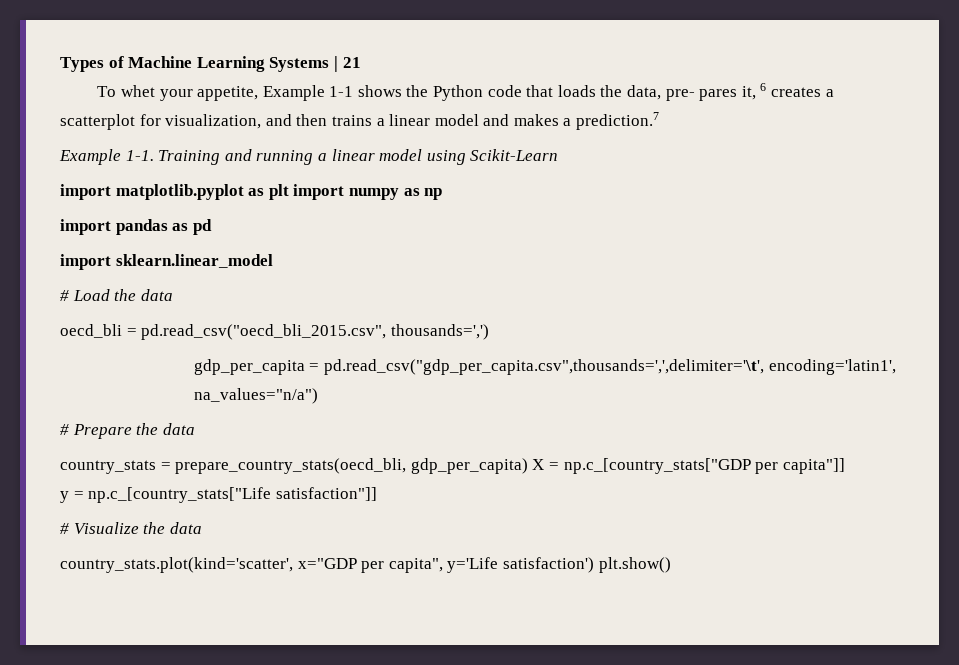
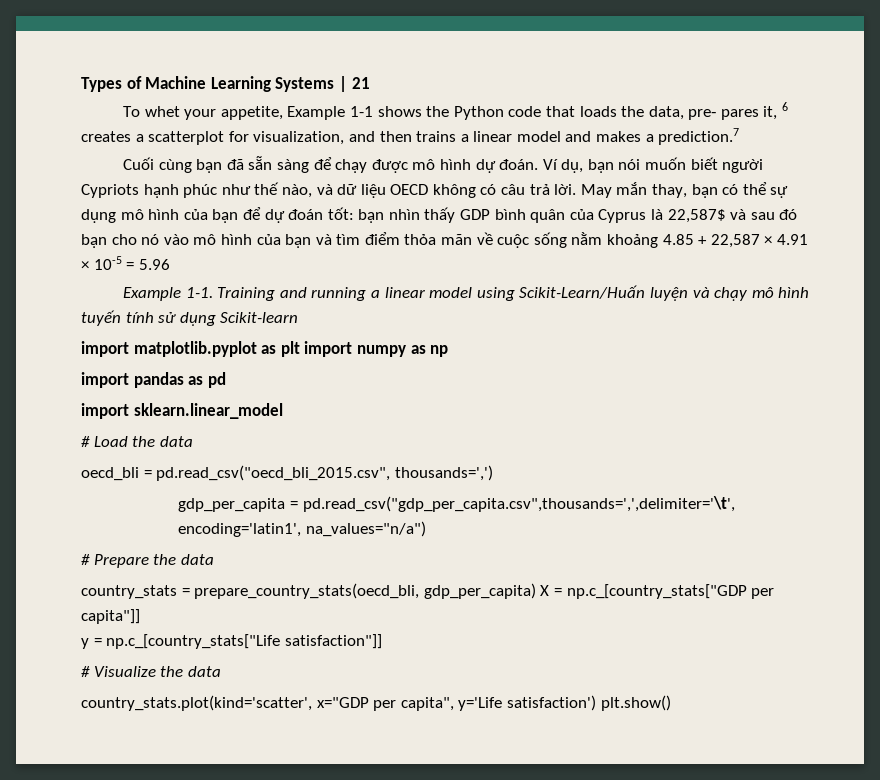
(660, 121) none -> [123,156,764,173] [81,182,789,198] [81,207,798,223] [81,232,808,248] [81,256,170,270] // Cuối cùng bạn đã sẵn sàng để chạy được mô hình dự đoán. Ví dụ, bạn nói muốn biết người Cypriots hạnh phúc như thế nào, và dữ liệu OECD không có câu trả lời. May mắn thay, bạn có thể sự dụng mô hình của bạn để dự đoán tốt: bạn nhìn thấy GDP bình quân của Cyprus là 22,587$ và sau đó bạn cho nó vào mô hình của bạn và tìm điểm thỏa mãn về cuộc sống nằm khoảng 4.85 + 22,587 × 4.91 × 10-5 = 5.96
[470,149,559,161] Scikit-Learn -> [519,285,810,301] [81,310,299,326] Scikit-Learn/Huấn luyện và chạy mô hình tuyến tính sử dụng Scikit-learn

